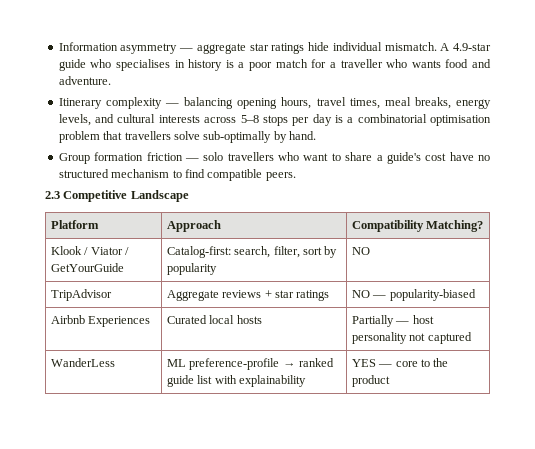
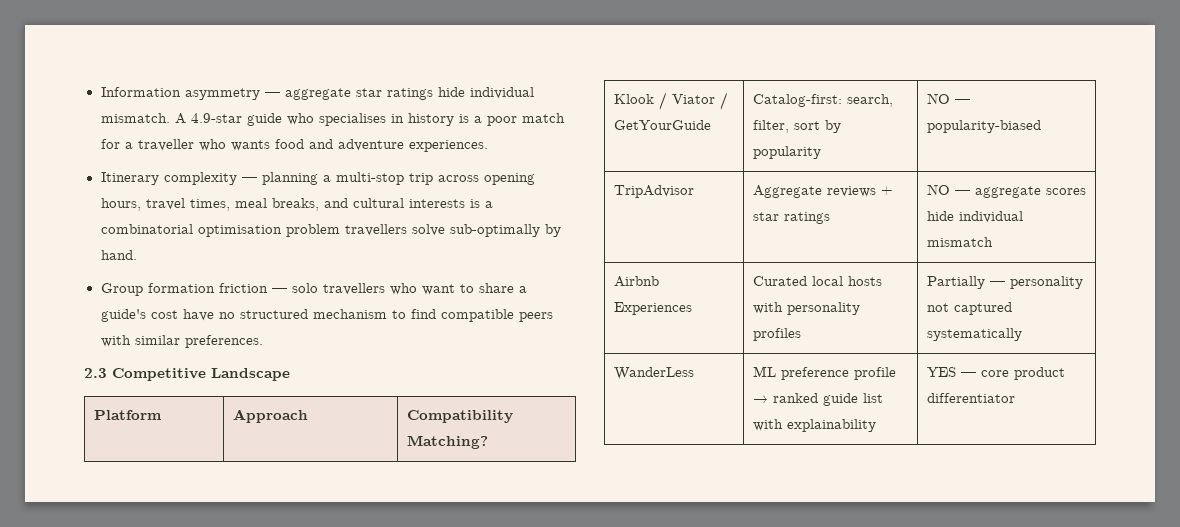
[58,76,111,85] adventure. -> [337,139,488,152] adventure experiences.
[184,97,234,109] balancing -> [261,172,479,185] planning a multi-stop trip across
[456,99,491,109] [58,114,91,126] energy levels, -> (319, 204) none
[204,114,332,126] across 5–8 stops per day -> (465, 203) none
[103,131,123,140] that -> (340, 230) none
[265,172,296,181] peers. -> [518,312,553,322] [100,335,263,348] peers with similar preferences.
(370, 251) none -> [954,99,970,104] [926,120,1041,133] — popularity-biased
[389,289,476,301] popularity-biased -> [974,186,1086,198] [926,211,1023,223] [926,237,993,247] aggregate scores hide individual mismatch
(262, 319) none -> [752,302,860,315] [752,328,801,341] with personality profiles
[412,315,434,324] host -> (1005, 283) none
(472, 338) none -> [926,328,1022,341] systematically
[189,358,280,370] preference-profile -> [780,367,896,380] preference profile
[421,358,449,367] [351,375,390,387] to the product -> [1013,367,1065,380] [926,393,1015,403] product differentiator

